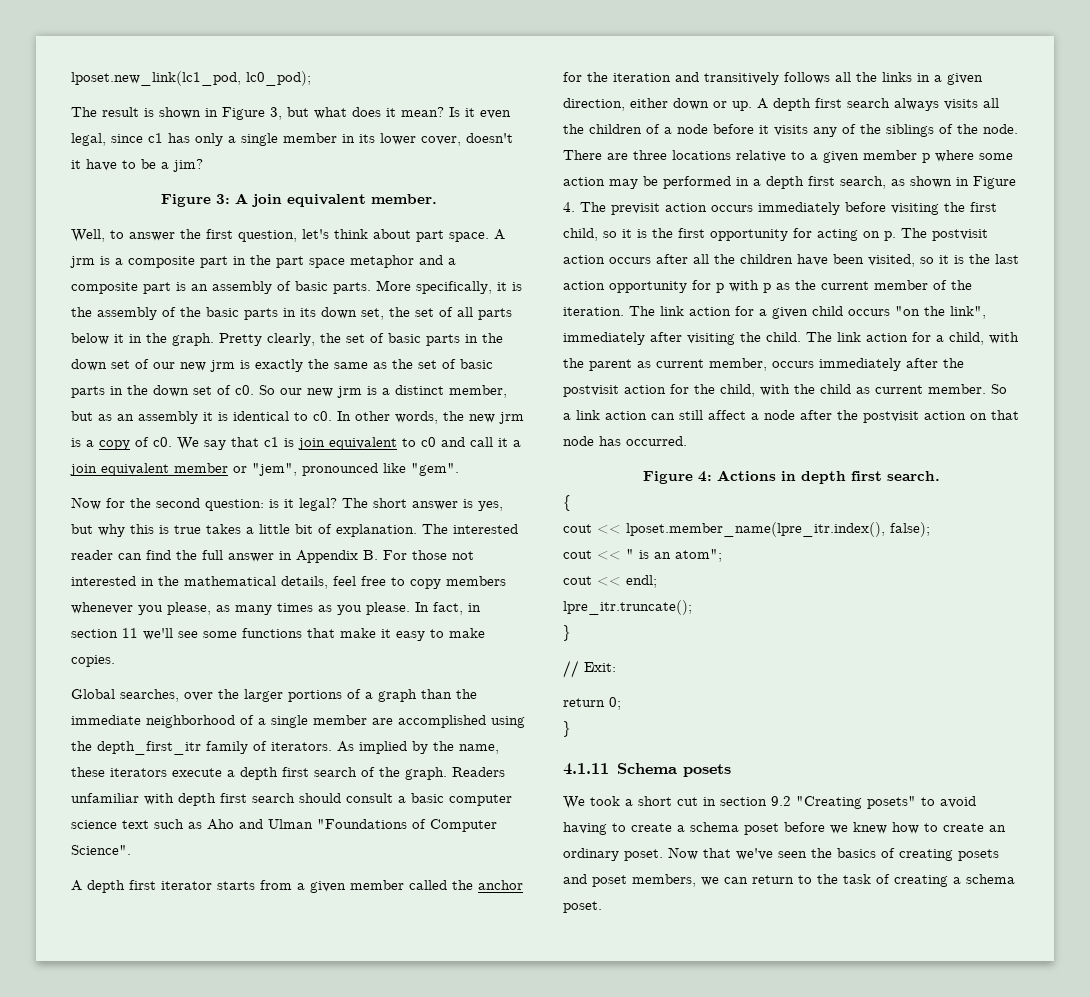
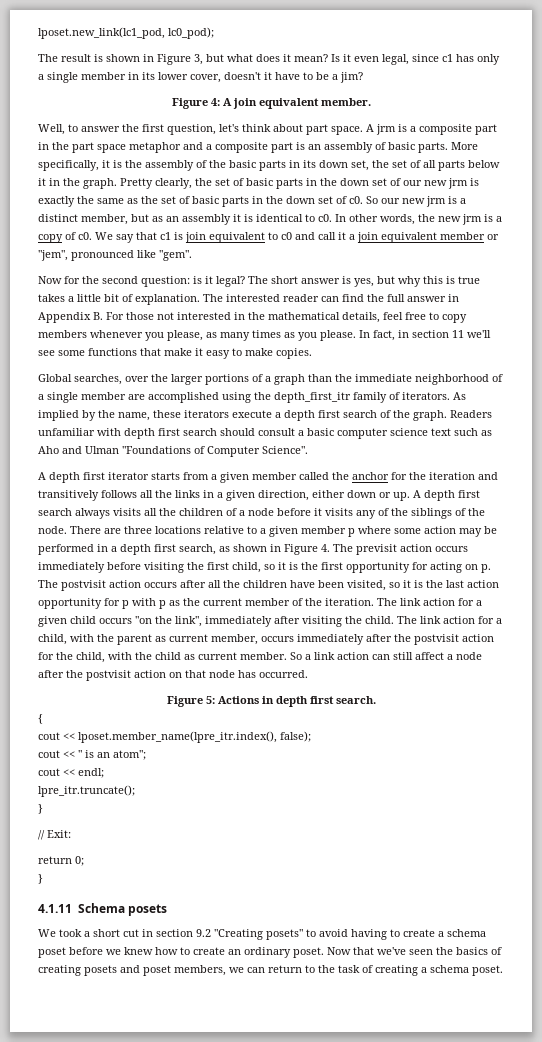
[216,194,230,204] 3: -> [210,98,220,106] 4:
[697,471,712,482] 4: -> [205,696,215,704] 5:

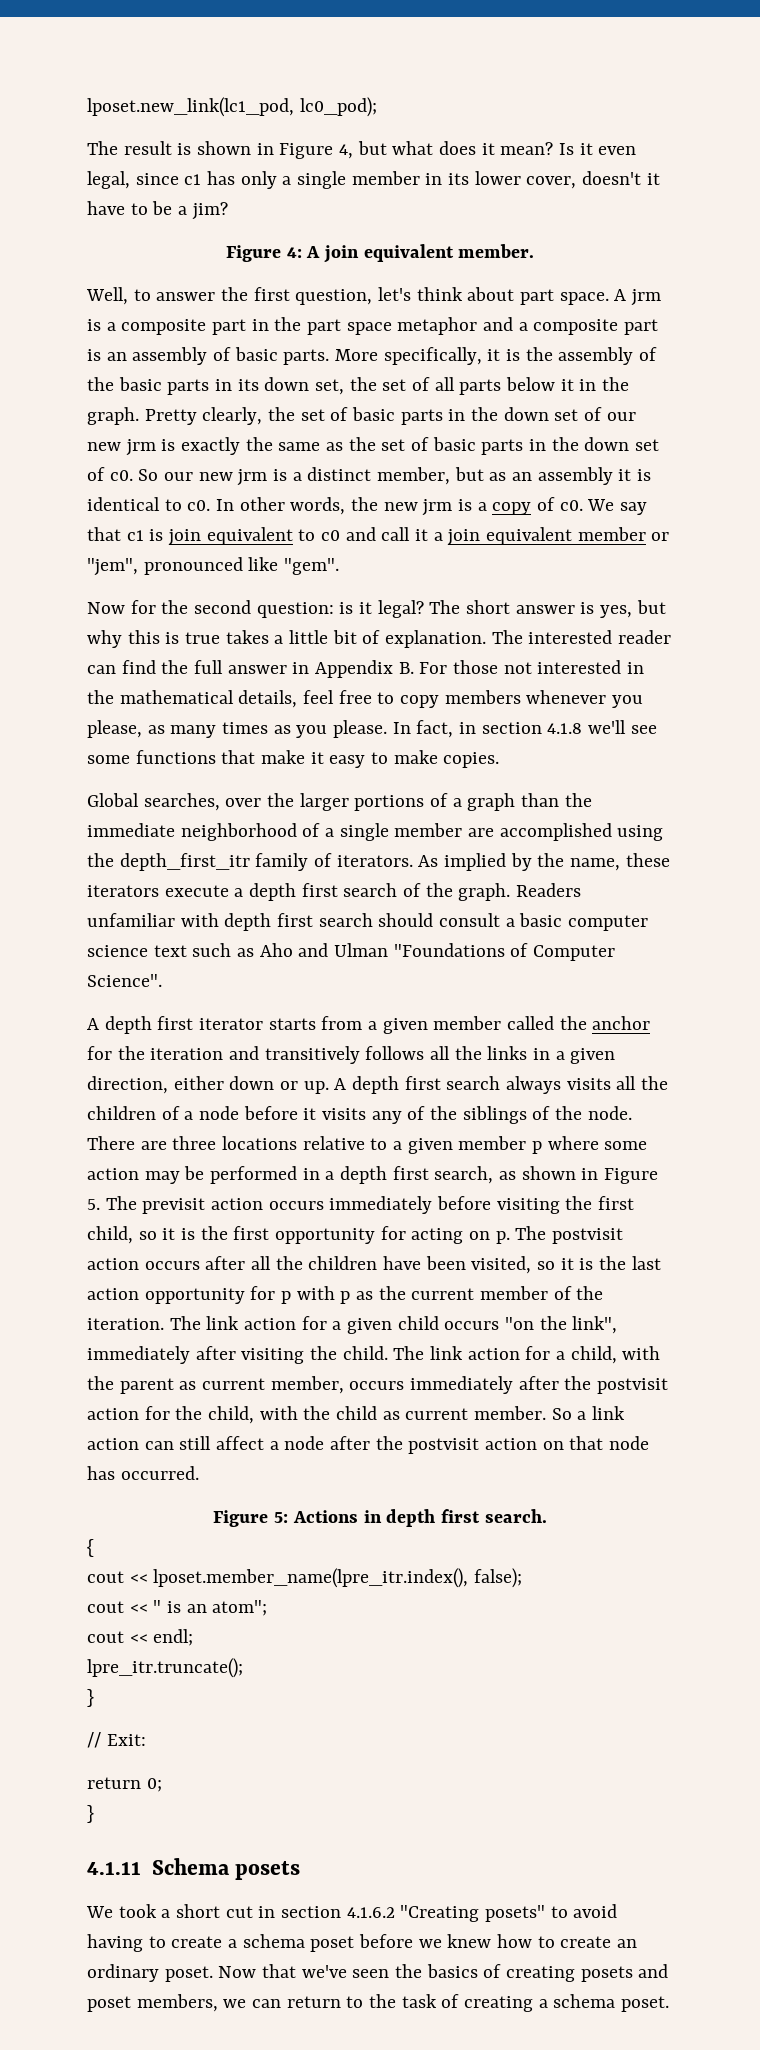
[194,54,203,65] 3, -> [339,144,354,159] 4,
[452,330,464,338] 11 -> [547,723,583,734] 4.1.8
[321,544,330,552] 4. -> [87,1199,100,1210] 5.
[196,929,211,937] 9.2 -> [346,1907,395,1918] 4.1.6.2

